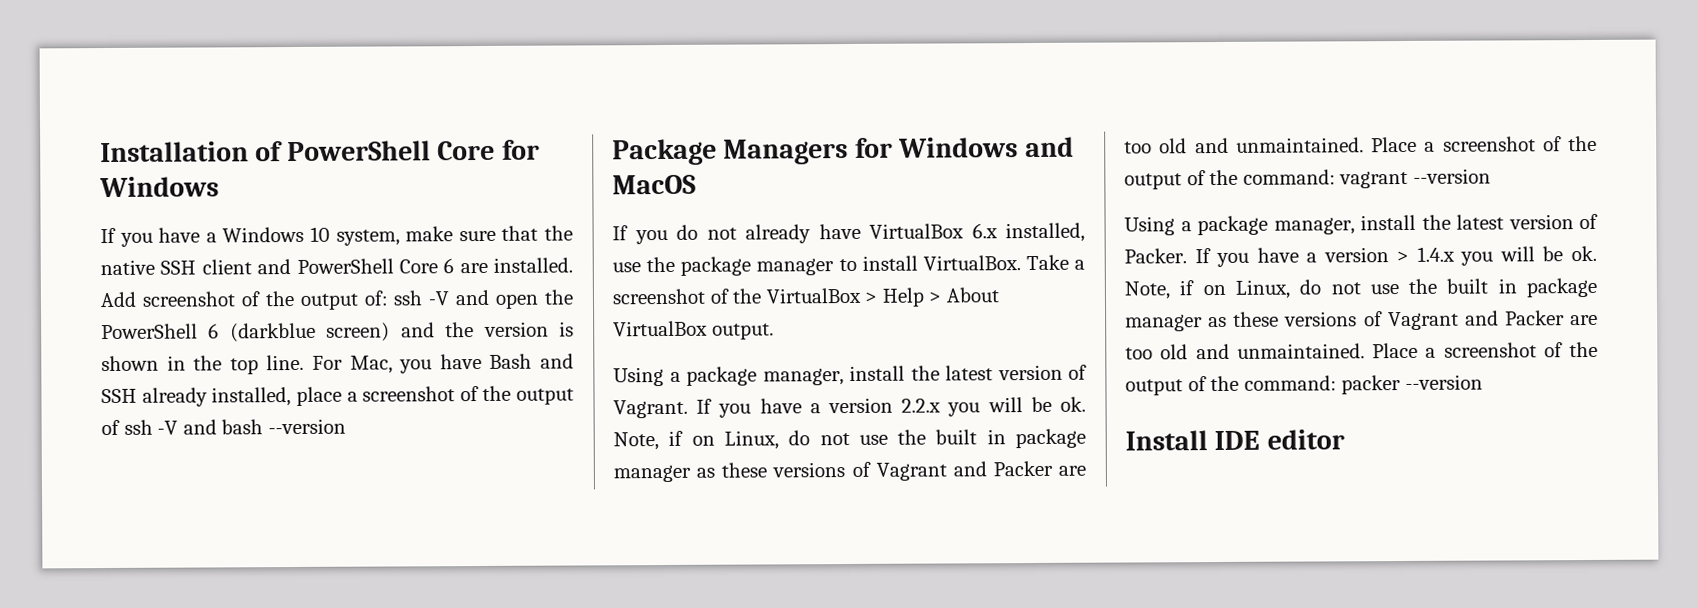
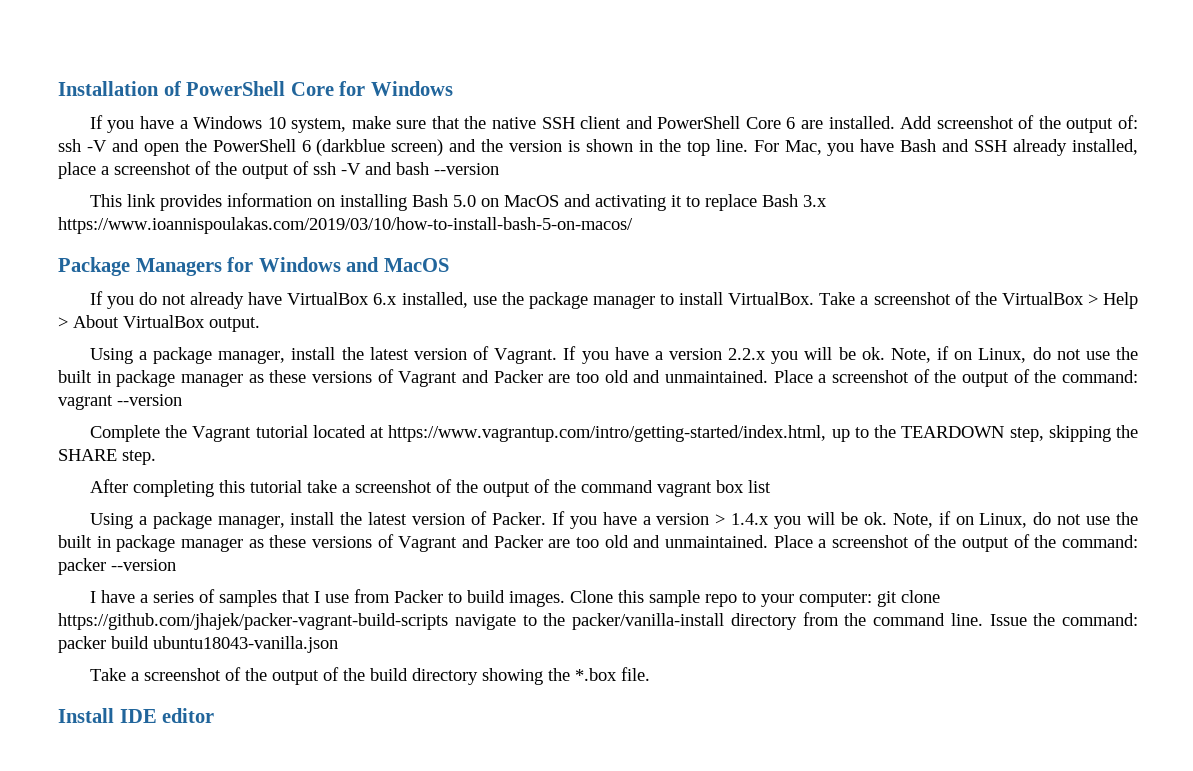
(346, 426) none -> [89,193,827,211] [58,217,633,234] // This link provides information on installing Bash 5.0 on MacOS and activating it to replace Bash 3.x https://www.ioannispoulakas.com/2019/03/10/how-to-install-bash-5-on-macos/
(1491, 176) none -> [89,425,1138,442] [58,449,156,465] [89,479,771,497] // Complete the Vagrant tutorial located at https://www.vagrantup.com/intro/getting-started/index.html, up to the TEARDOWN step, skipping the SHARE step. // After completing this tutorial take a screenshot of the output of the command vagrant box list
(1483, 382) none -> [89,589,940,607] [58,612,1138,630] [58,636,338,653] [89,667,650,685] // I have a series of samples that I use from Packer to build images. Clone this sample repo to your computer: git clone https://github.com/jhajek/packer-vagrant-build-scripts navigate to the packer/vanilla-install directory from the command line. Issue the command: packer build ubuntu18043-vanilla.json // Take a screenshot of the output of the build directory showing the *.box file.

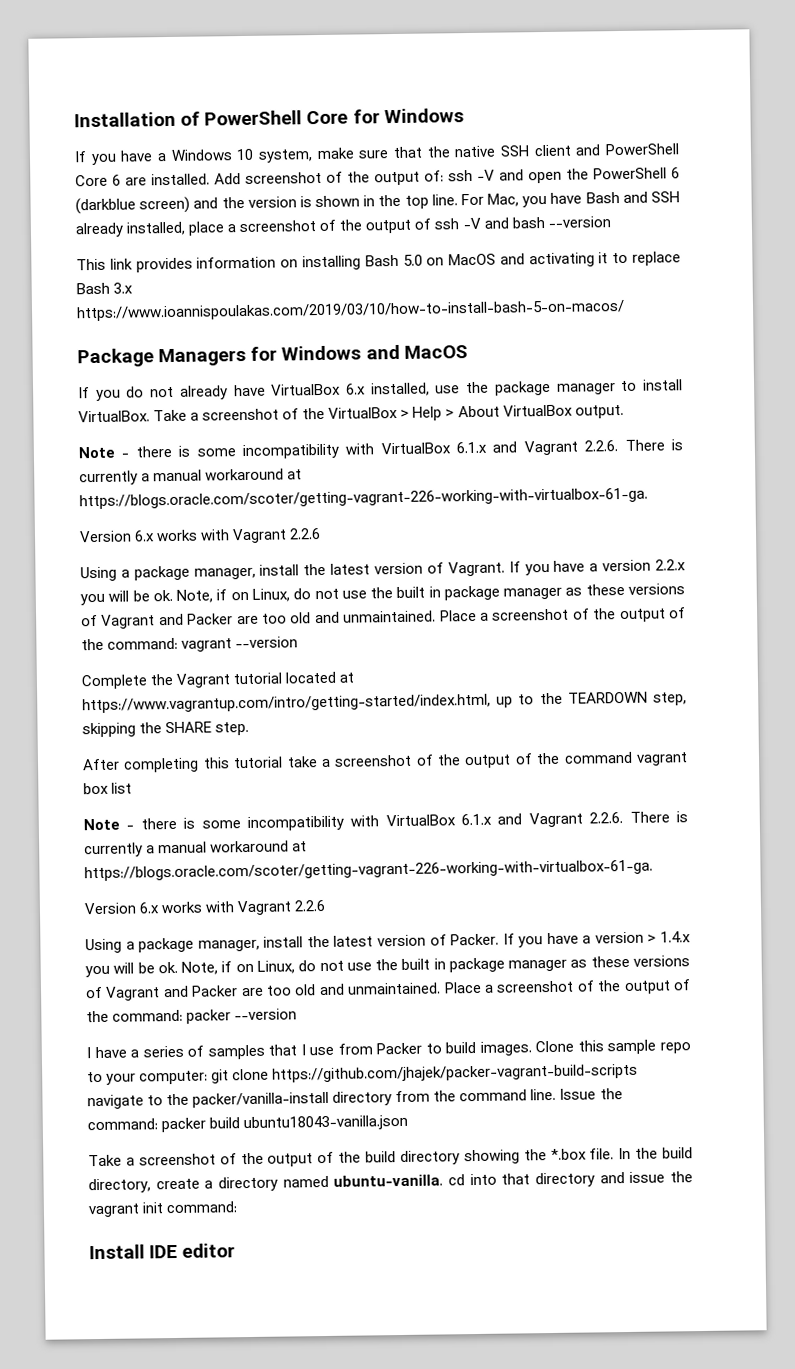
(260, 324) none -> [78,439,683,460] [79,468,303,486] [79,487,648,510] [79,528,322,544] // Note - there is some incompatibility with VirtualBox 6.1.x and Vagrant 2.2.6. There is currently a manual workaround at https://blogs.oracle.com/scoter/getting-vagrant-226-working-with-virtualbox-61-ga. // Version 6.x works with Vagrant 2.2.6
(771, 486) none -> [83,811,688,832] [84,840,308,858] [84,859,653,882] [84,899,326,916] // Note - there is some incompatibility with VirtualBox 6.1.x and Vagrant 2.2.6. There is currently a manual workaround at https://blogs.oracle.com/scoter/getting-vagrant-226-working-with-virtualbox-61-ga. // Version 6.x works with Vagrant 2.2.6
(650, 674) none -> [618,1147,693,1160] [88,1171,693,1194] [88,1201,238,1218] In the build directory, create a directory named ubuntu-vanilla. cd into that directory and issue the vagrant init command:

